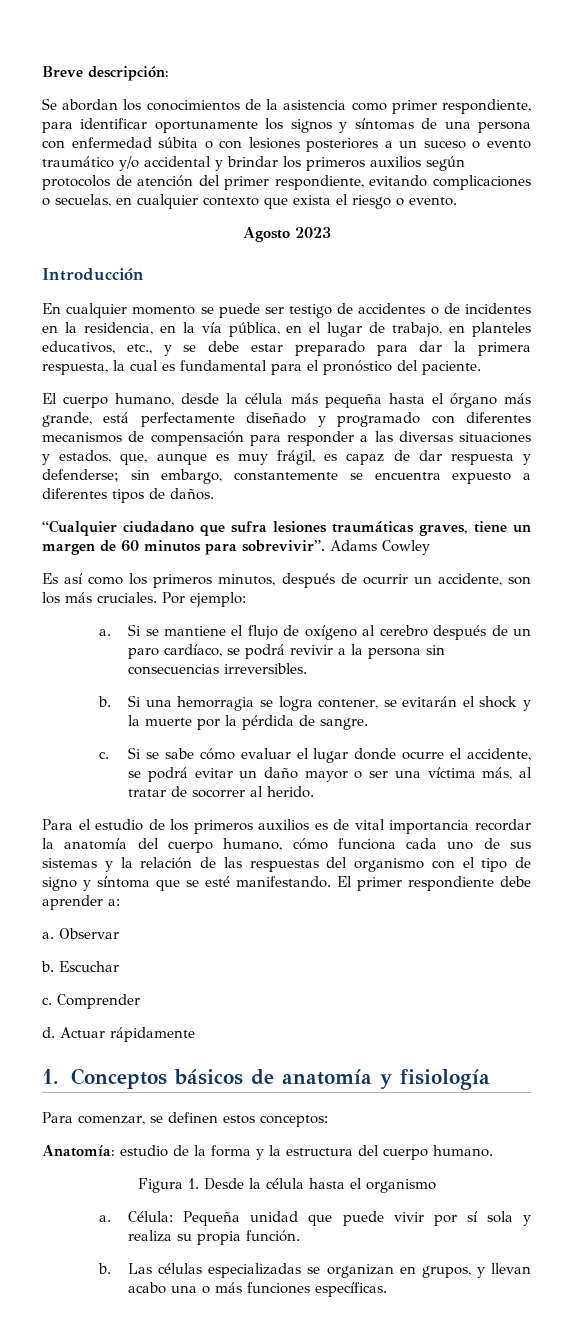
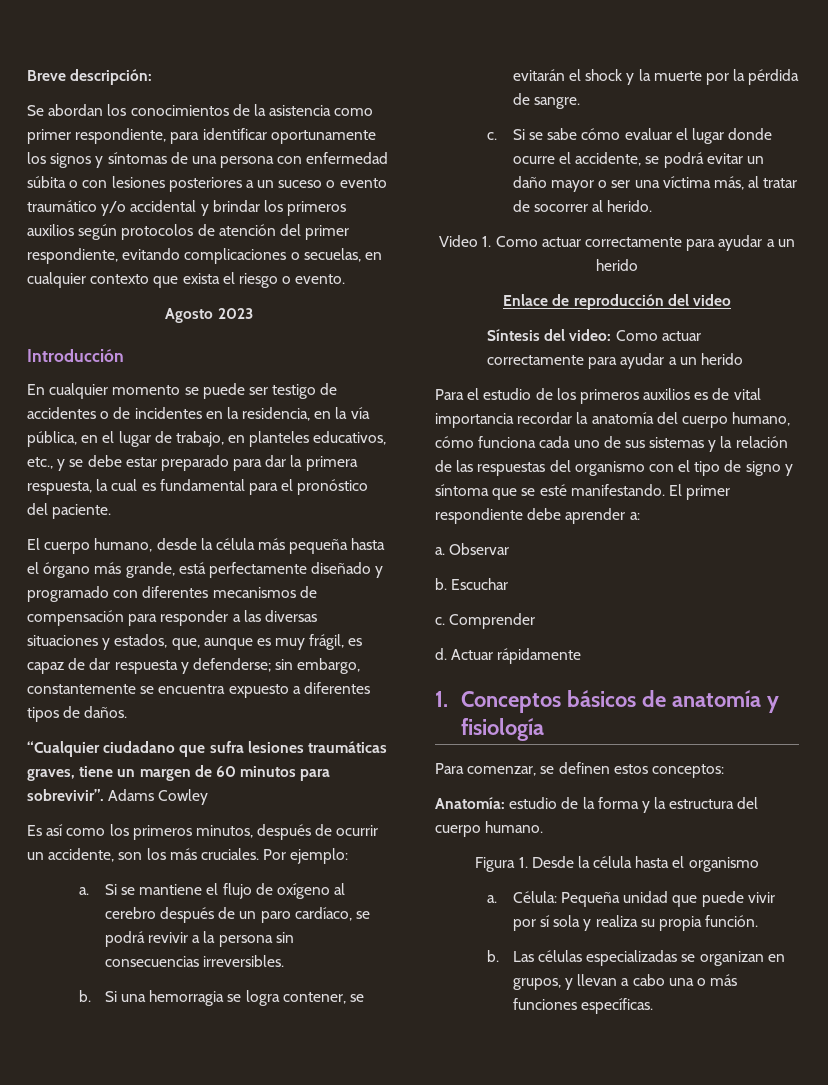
(315, 792) none -> [439,235,795,251] [596,259,638,271] [503,294,731,310] [486,329,701,341] [486,353,743,369] // Video 1. Como actuar correctamente para ayudar a un herido // Enlace de reproducción del video // Síntesis del video: Como actuar correctamente para ayudar a un herido
[128,1282,167,1294] acabo -> [621,974,665,986] a cabo

